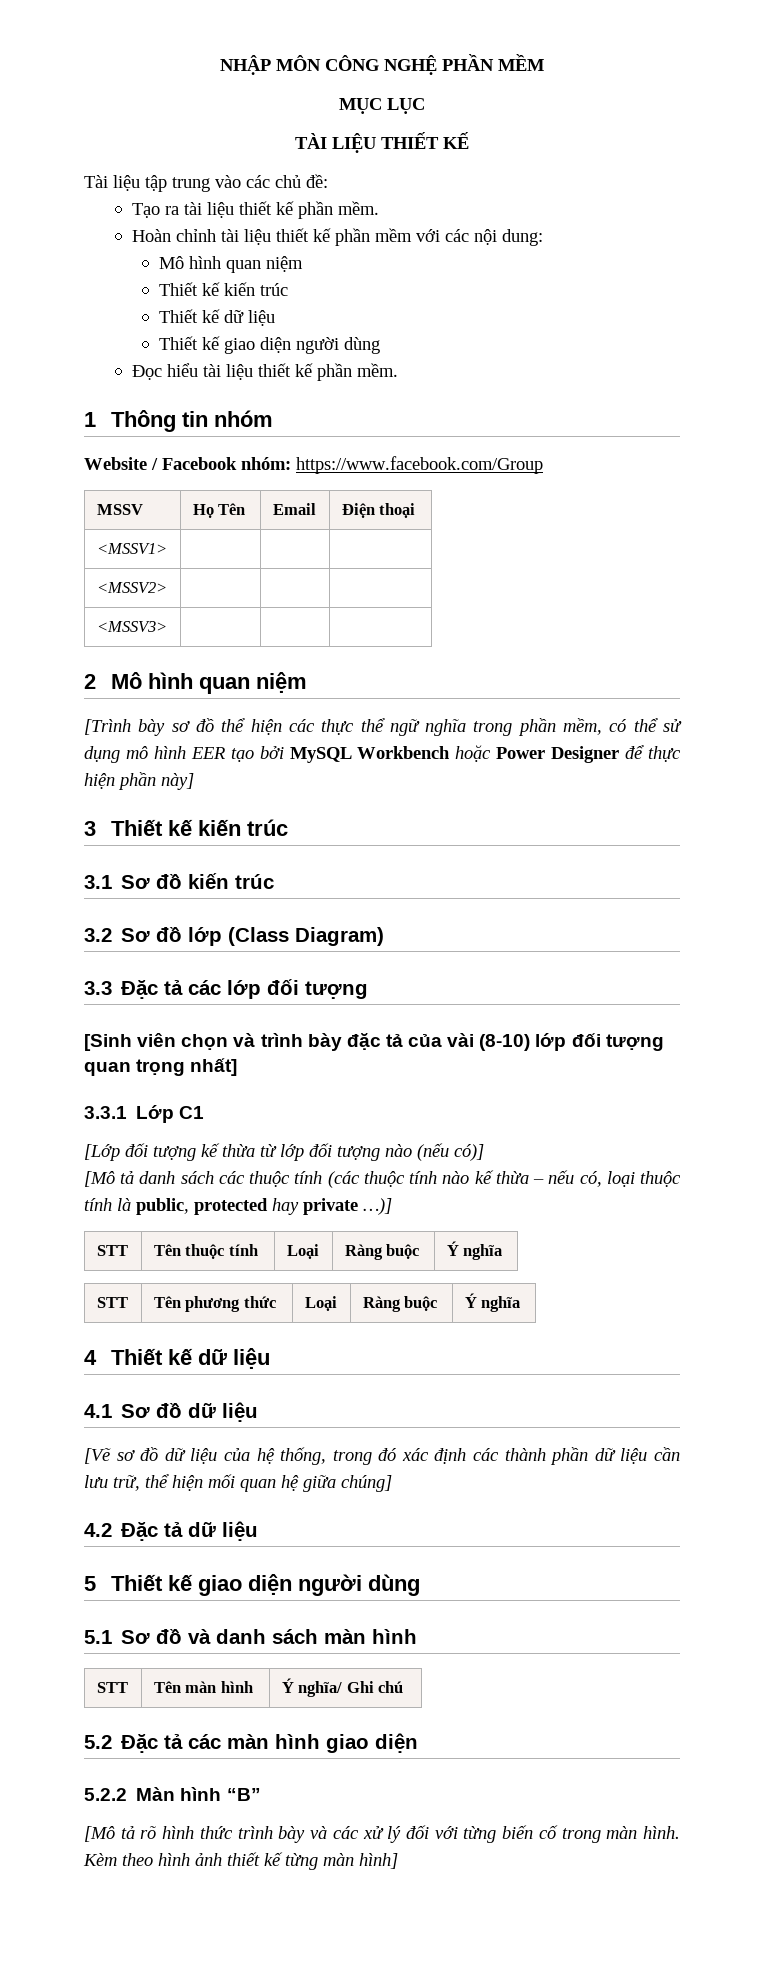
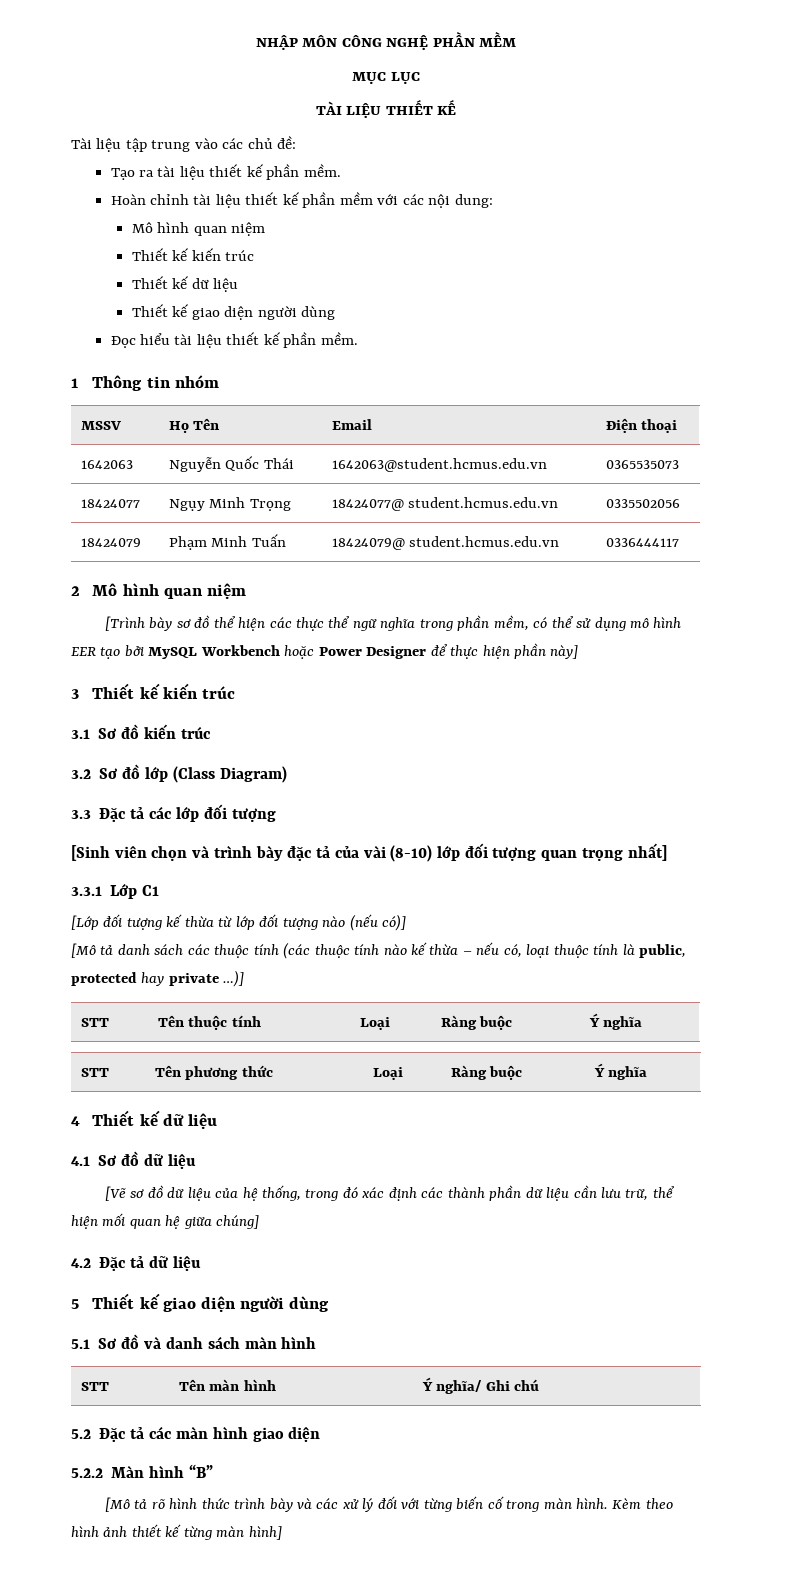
[84,456,543,474] // Website / Facebook nhóm: https://www.facebook.com/Group -> (219, 381) none
[96,543,167,554] [96,582,167,593] [96,621,167,632] <MSSV1> | | | // <MSSV2> | | | // <MSSV3> | | | -> [80,460,133,469] [168,456,294,472] [331,458,547,472] [605,460,679,469] [80,499,140,508] [168,497,291,511] [331,497,559,511] [605,499,680,508] [80,538,141,547] [168,534,286,550] [331,536,560,550] [605,538,679,547] 1642063 | Nguyễn Quốc Thái | 1642063@student.hcmus.edu.vn | 0365535073 // 18424077 | Ngụy Minh Trọng | 18424077@ student.hcmus.edu.vn | 0335502056 // 18424079 | Phạm Minh Tuấn | 18424079@ student.hcmus.edu.vn | 0336444117

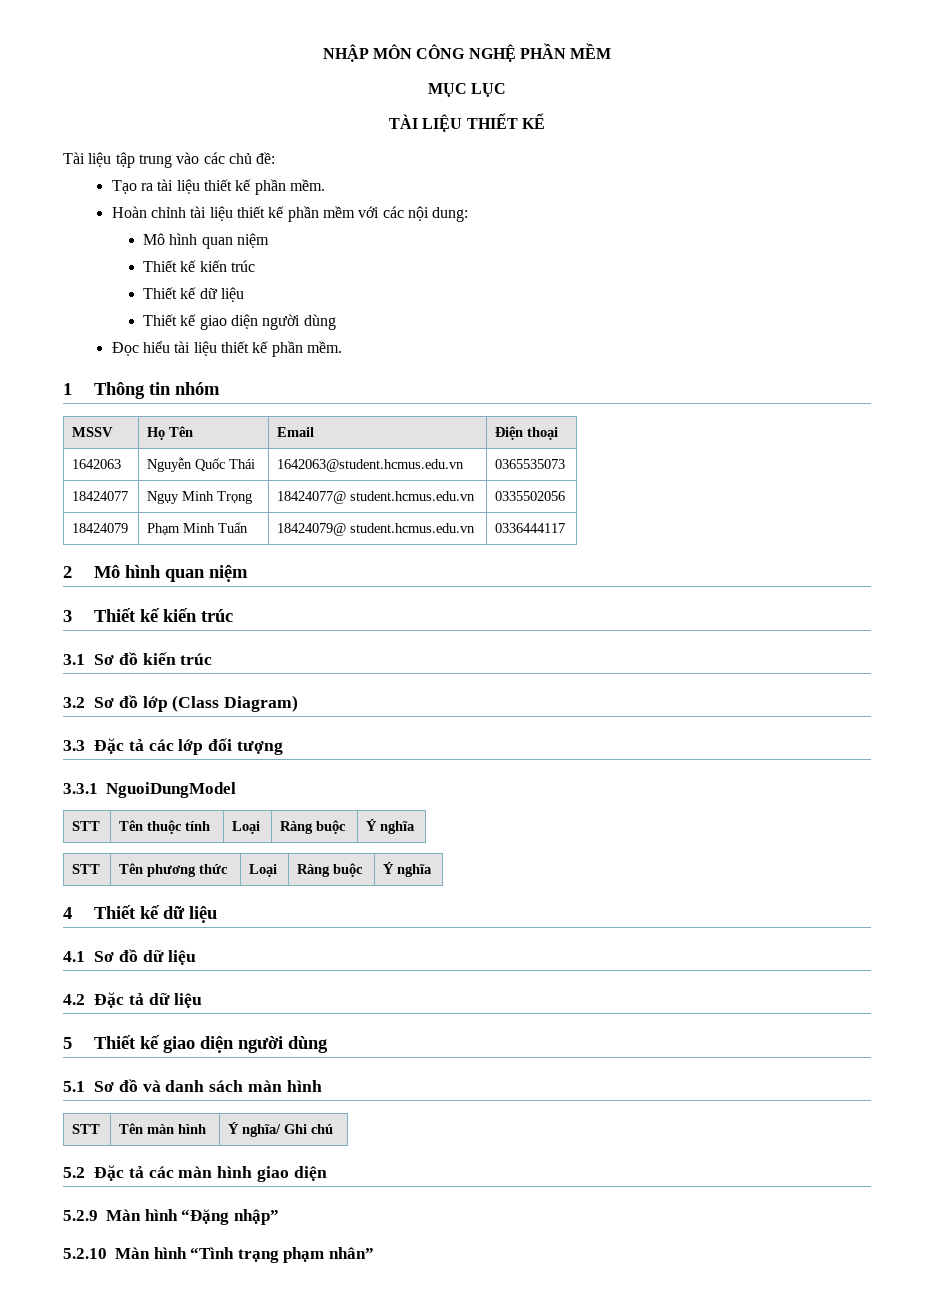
[104,615,682,631] [71,643,579,659] // [Trình bày sơ đồ thể hiện các thực thể ngữ nghĩa trong phần mềm, có thể sử dụng mô hình EER tạo bởi MySQL Workbench hoặc Power Designer để thực hiện phần này] -> (249, 573) none
[71,843,667,862] [71,883,159,899] [71,914,407,931] [71,942,687,959] [71,970,245,987] [Sinh viên chọn và trình bày đặc tả của vài (8-10) lớp đối tượng quan trọng nhất] // 3.3.1 Lớp C1 // [Lớp đối tượng kế thừa từ lớp đối tượng nào (nếu có)] // [Mô tả danh sách các thuộc tính (các thuộc tính nào kế thừa – nếu có, loại thuộc tính là public, protected hay private …)] -> [63,782,236,798] 3.3.1 NguoiDungModel
[104,1185,675,1201] [71,1213,260,1229] // [Vẽ sơ đồ dữ liệu của hệ thống, trong đó xác định các thành phần dữ liệu cần lưu trữ, thể hiện mối quan hệ giữa chúng] -> (197, 957) none
[71,1464,213,1478] [104,1496,673,1512] [71,1524,282,1540] 5.2.2 Màn hình “B” // [Mô tả rõ hình thức trình bày và các xử lý đối với từng biến cố trong màn hình. Kèm theo hình ảnh thiết kế từng màn hình] -> [63,1209,279,1225] [63,1247,374,1263] 5.2.9 Màn hình “Đặng nhập” // 5.2.10 Màn hình “Tình trạng phạm nhân”

